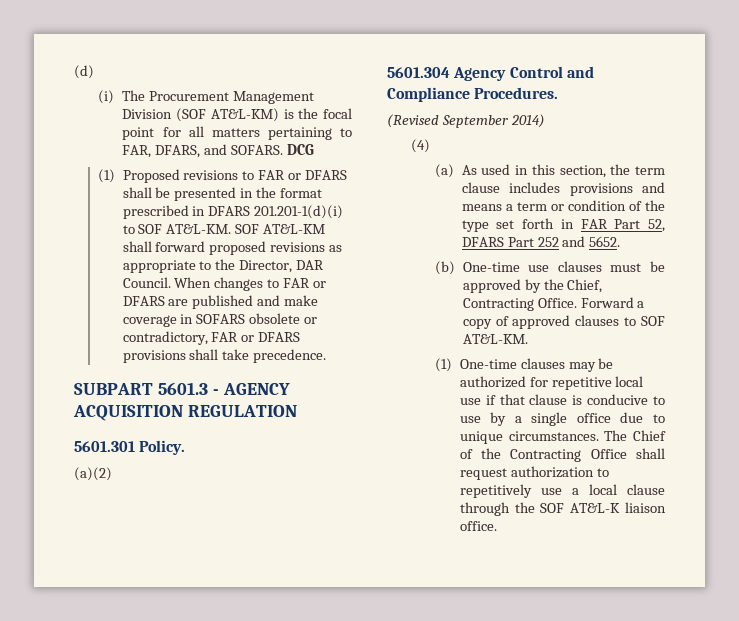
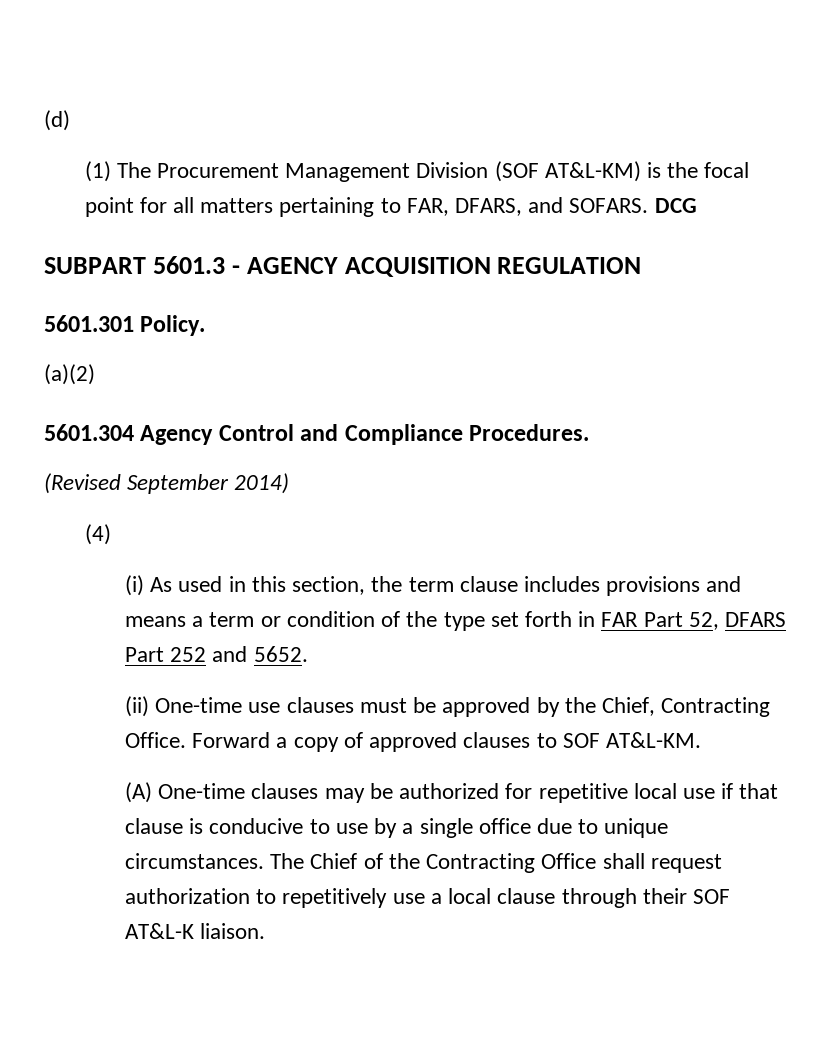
[98,90,115,104] (i) -> [84,161,111,182] (1)
[98,169,348,183] [122,187,323,201] [122,205,344,219] [122,224,326,234] [122,241,343,255] [122,259,325,273] [122,277,327,291] [122,295,319,309] [122,313,318,327] [122,331,301,345] [122,349,327,363] // (1) Proposed revisions to FAR or DFARS shall be presented in the format prescribed in DFARS 201.201-1(d)(i) to SOF AT&L-KM. SOF AT&L-KM shall forward proposed revisions as appropriate to the Director, DAR Council. When changes to FAR or DFARS are published and make coverage in SOFARS obsolete or contradictory, FAR or DFARS provisions shall take precedence. -> (697, 205) none
[435,164,455,178] (a) -> [125,575,145,596] (i)
[435,261,456,275] (b) -> [125,696,150,717] (ii)
[435,358,453,372] (1) -> [125,782,153,803] (A)
[514,502,535,513] the -> [642,888,687,904] their
[625,502,666,513] [459,521,497,531] liaison office. -> [200,923,266,939] liaison.

